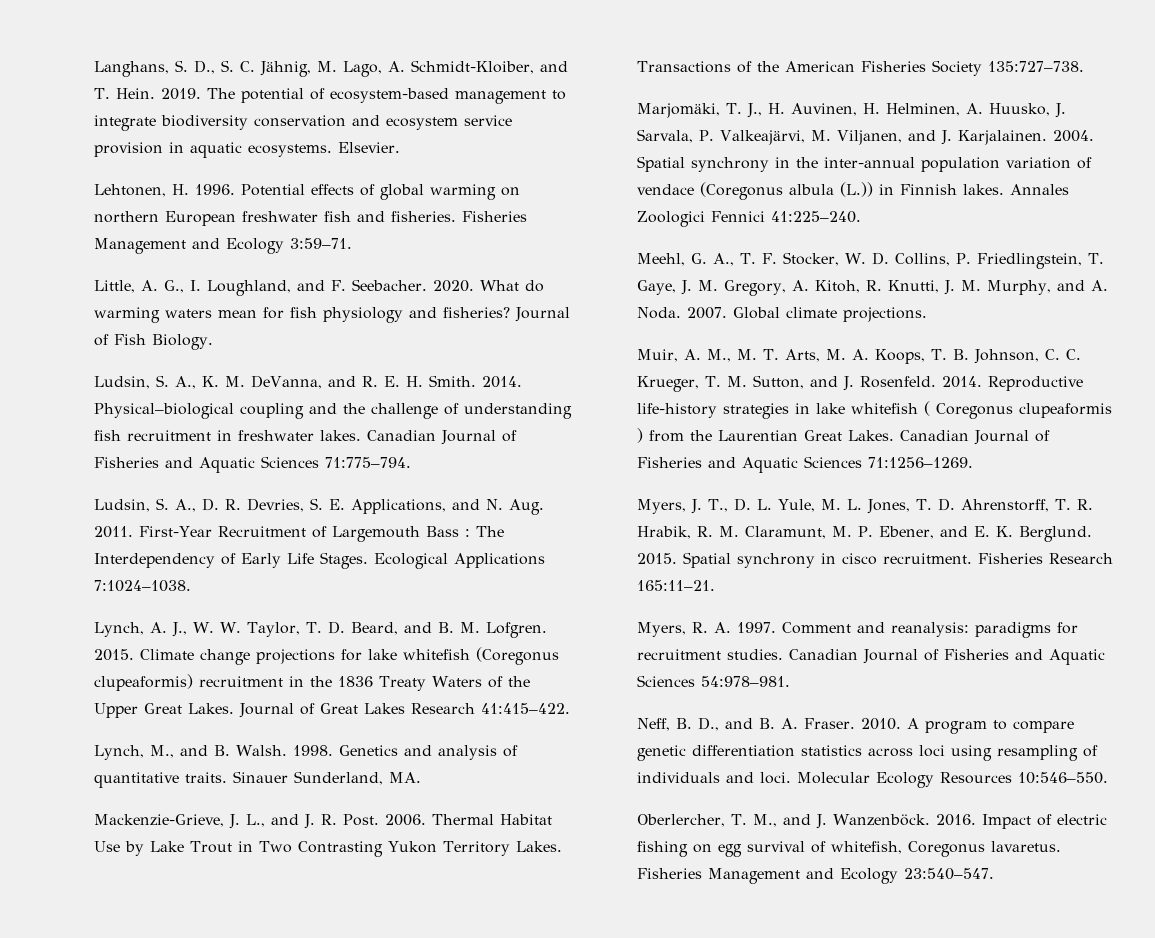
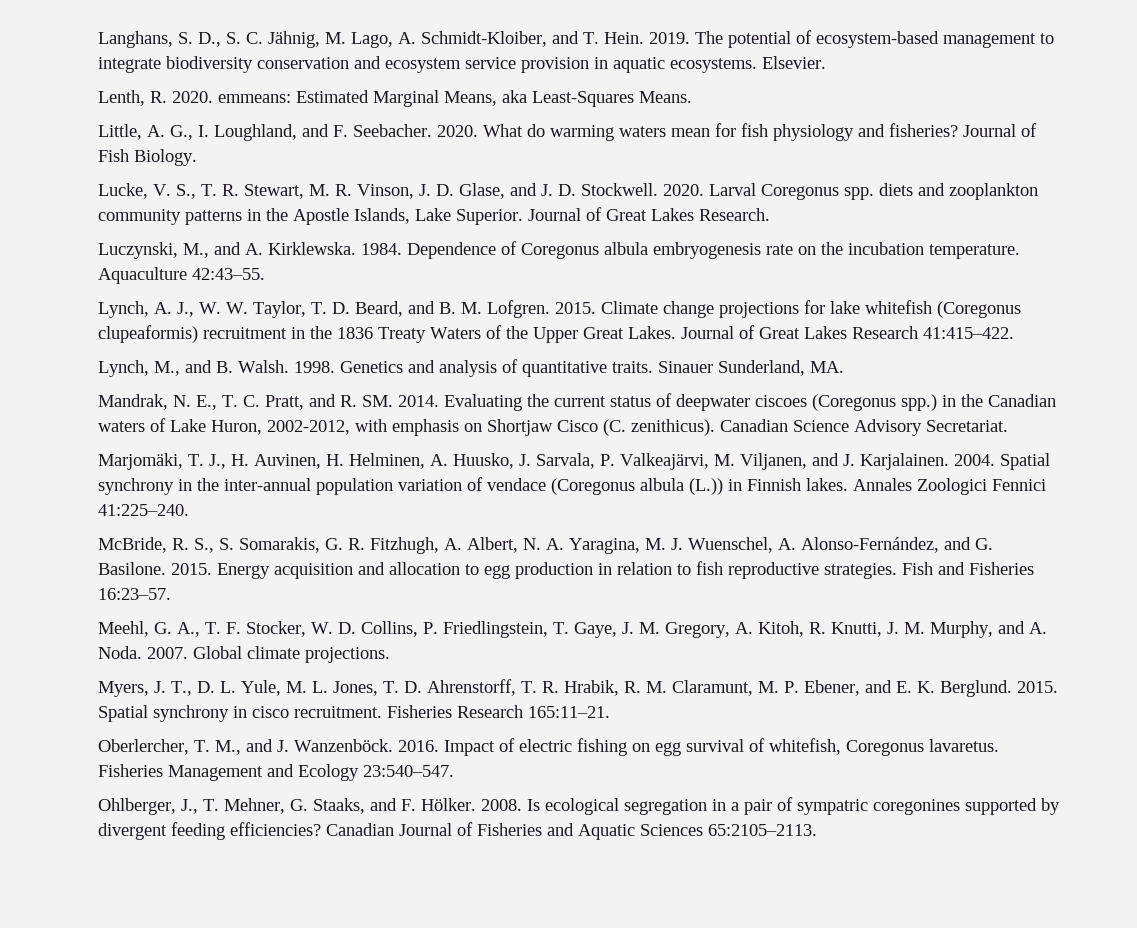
[94,184,521,200] [94,211,528,226] [94,238,353,254] Lehtonen, H. 1996. Potential effects of global warming on northern European freshwater fish and fisheries. Fisheries Management and Ecology 3:59–71. -> [97,90,692,107] Lenth, R. 2020. emmeans: Estimated Marginal Means, aka Least-Squares Means.
[94,375,523,389] [94,403,573,419] [94,430,518,445] [94,456,412,473] [94,498,545,515] [94,526,505,542] [94,552,546,569] [94,580,192,592] Ludsin, S. A., K. M. DeVanna, and R. E. H. Smith. 2014. Physical–biological coupling and the challenge of understanding fish recruitment in freshwater lakes. Canadian Journal of Fisheries and Aquatic Sciences 71:775–794. // Ludsin, S. A., D. R. Devries, S. E. Applications, and N. Aug. 2011. First-Year Recruitment of Largemouth Bass : The Interdependency of Early Life Stages. Ecological Applications 7:1024–1038. -> [97,183,1038,200] [97,207,770,225] [97,241,1020,259] [97,267,265,284] Lucke, V. S., T. R. Stewart, M. R. Vinson, J. D. Glase, and J. D. Stockwell. 2020. Larval Coregonus spp. diets and zooplankton community patterns in the Apostle Islands, Lake Superior. Journal of Great Lakes Research. // Luczynski, M., and A. Kirklewska. 1984. Dependence of Coregonus albula embryogenesis rate on the incubation temperature. Aquaculture 42:43–55.
[94,814,553,829] [94,841,563,857] [637,60,1085,76] Mackenzie-Grieve, J. L., and J. R. Post. 2006. Thermal Habitat Use by Lake Trout in Two Contrasting Yukon Territory Lakes. Transactions of the American Fisheries Society 135:727–738. -> [97,393,1056,411] [97,418,1008,436] Mandrak, N. E., T. C. Pratt, and R. SM. 2014. Evaluating the current status of deepwater ciscoes (Coregonus spp.) in the Canadian waters of Lake Huron, 2002-2012, with emphasis on Shortjaw Cisco (C. zenithicus). Canadian Science Advisory Secretariat.
(862, 217) none -> [97,537,993,554] [97,561,1034,579] [97,588,171,600] // McBride, R. S., S. Somarakis, G. R. Fitzhugh, A. Albert, N. A. Yaragina, M. J. Wuenschel, A. Alonso‐Fernández, and G. Basilone. 2015. Energy acquisition and allocation to egg production in relation to fish reproductive strategies. Fish and Fisheries 16:23–57.
[637,349,1082,364] [637,375,1084,392] [637,401,1113,419] [637,428,1051,445] [637,456,974,473] // Muir, A. M., M. T. Arts, M. A. Koops, T. B. Johnson, C. C. Krueger, T. M. Sutton, and J. Rosenfeld. 2014. Reproductive life-history strategies in lake whitefish ( Coregonus clupeaformis ) from the Laurentian Great Lakes. Canadian Journal of Fisheries and Aquatic Sciences 71:1256–1269. -> (390, 655) none
[637,622,1079,638] [637,649,1106,665] [637,675,791,687] [637,717,1075,734] [637,745,1099,761] [637,772,1109,788] // Myers, R. A. 1997. Comment and reanalysis: paradigms for recruitment studies. Canadian Journal of Fisheries and Aquatic Sciences 54:978–981. // Neff, B. D., and B. A. Fraser. 2010. A program to compare genetic differentiation statistics across loci using resampling of individuals and loci. Molecular Ecology Resources 10:546–550. -> (610, 712) none
(995, 874) none -> [97,797,1060,815] [97,822,817,840] // Ohlberger, J., T. Mehner, G. Staaks, and F. Hölker. 2008. Is ecological segregation in a pair of sympatric coregonines supported by divergent feeding efficiencies? Canadian Journal of Fisheries and Aquatic Sciences 65:2105–2113.

